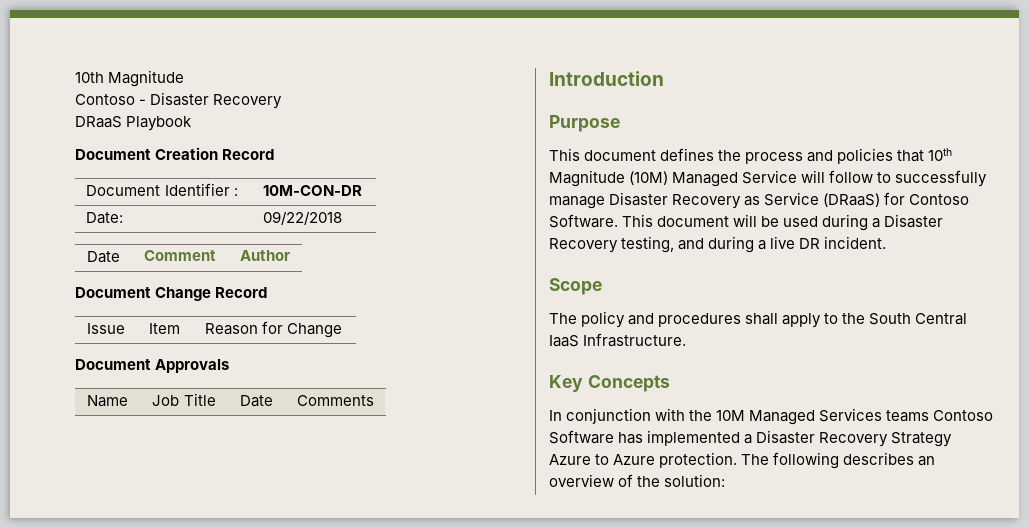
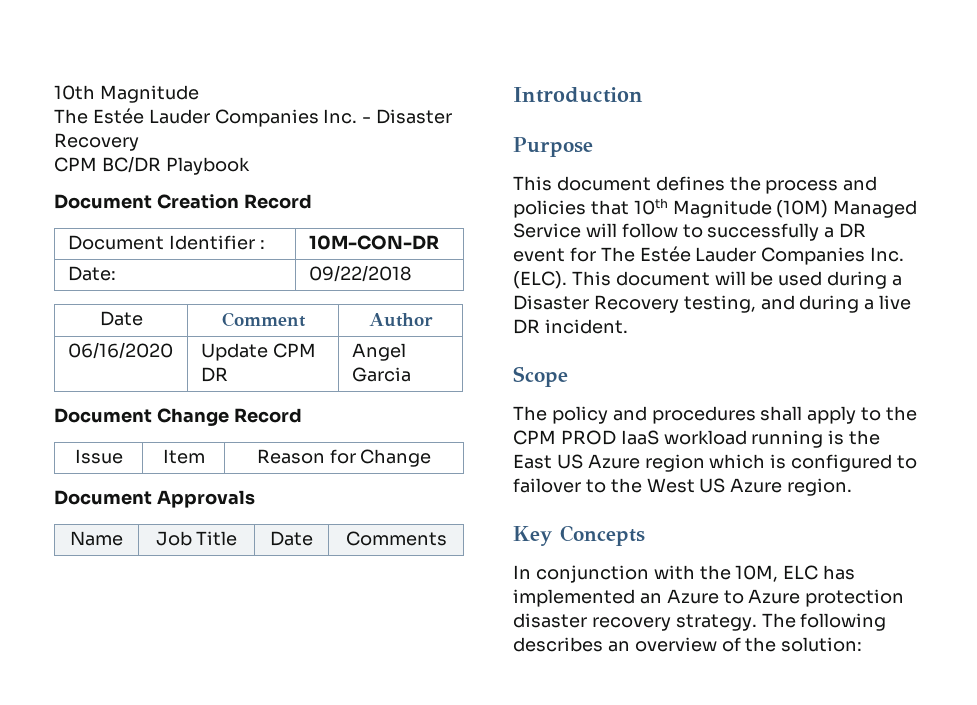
[75,94,135,105] Contoso -> [54,108,358,127] The Estée Lauder Companies Inc.
[75,116,122,128] DRaaS -> [54,156,161,173] CPM BC/DR
(290, 255) none -> [67,342,173,359] [200,343,316,361] [200,367,228,382] [351,343,406,361] [351,367,411,382] // 06/16/2020 | Update CPM DR | Angel Garcia
[549,192,970,209] [549,214,618,228] manage Disaster Recovery as Service (DRaaS) for Contoso Software. -> [824,223,867,238] [513,246,905,265] [513,271,567,289] a DR event for The Estée Lauder Companies Inc. (ELC).
[869,313,968,325] [549,333,687,347] South Central IaaS Infrastructure. -> [513,430,881,448] [513,454,918,472] [513,478,853,496] CPM PROD IaaS workload running is the East US Azure region which is configured to failover to the West US Azure region.
[716,408,994,425] [549,430,953,447] [549,452,738,468] 10M Managed Services teams Contoso Software has implemented a Disaster Recovery Strategy Azure to Azure protection. -> [735,565,856,582] [513,589,905,607] [513,613,757,631] 10M, ELC has implemented an Azure to Azure protection disaster recovery strategy.

